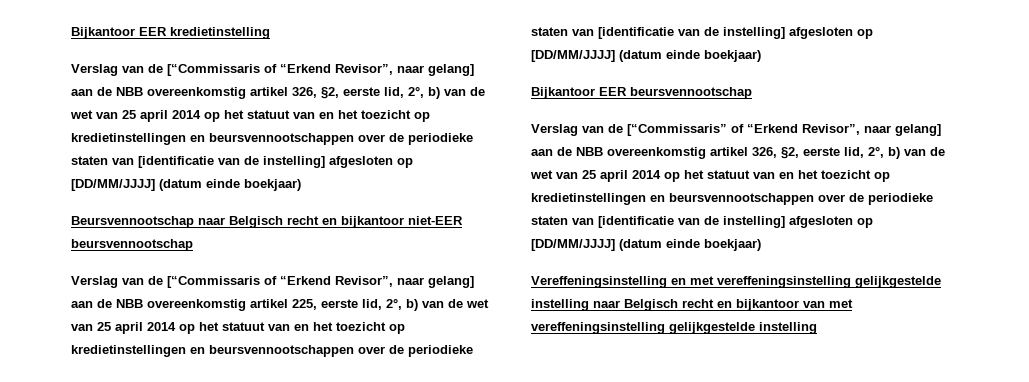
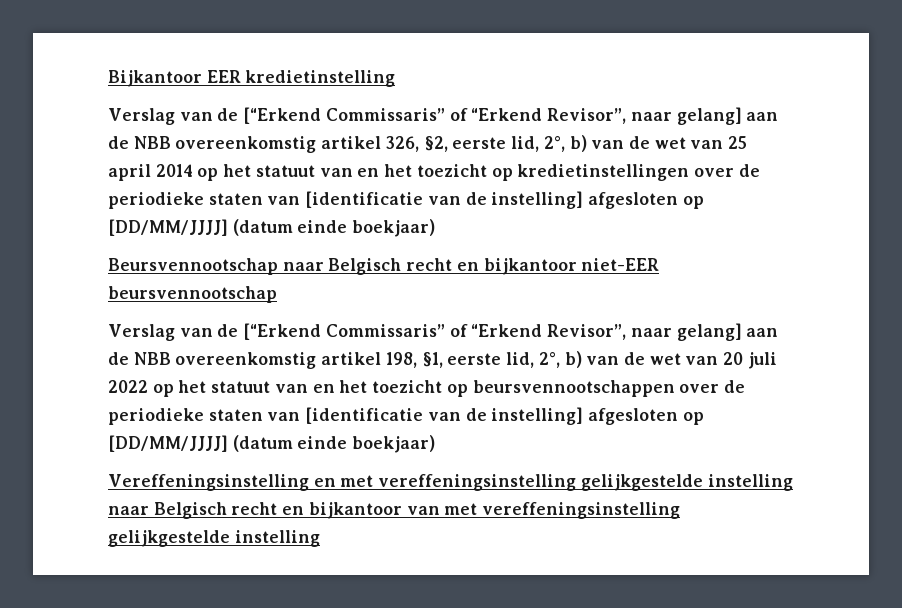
[167,64,260,76] [“Commissaris -> [243,107,445,124] [“Erkend Commissaris”
[190,133,354,145] en beursvennootschappen -> (690, 172) none
[167,276,260,288] [“Commissaris -> [243,323,445,340] [“Erkend Commissaris”
[292,298,489,311] [71,322,405,334] [71,345,473,357] [531,27,873,39] [531,50,761,62] [531,87,752,99] [531,124,941,136] [531,146,945,159] [530,170,890,182] [531,193,665,205] 225, eerste lid, 2°, b) van de wet van 25 april 2014 op het statuut van en het toezicht op kredietinstellingen en beursvennootschappen over de periodieke staten van [identificatie van de instelling] afgesloten op [DD/MM/JJJJ] (datum einde boekjaar) // Bijkantoor EER beursvennootschap // Verslag van de [“Commissaris” of “Erkend Revisor”, naar gelang] aan de NBB overeenkomstig artikel 326, §2, eerste lid, 2°, b) van de wet van 25 april 2014 op het statuut van en het toezicht op kredietinstellingen en -> [385,351,777,369] [108,380,468,397] 198, §1, eerste lid, 2°, b) van de wet van 20 juli 2022 op het statuut van en het toezicht op

